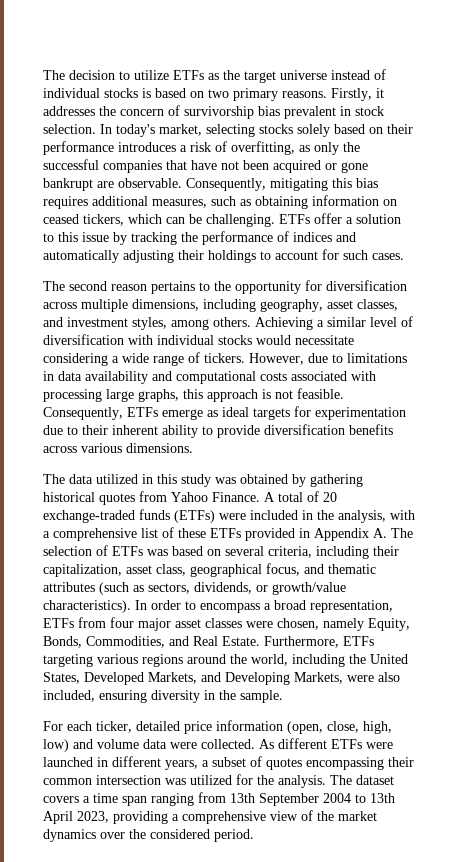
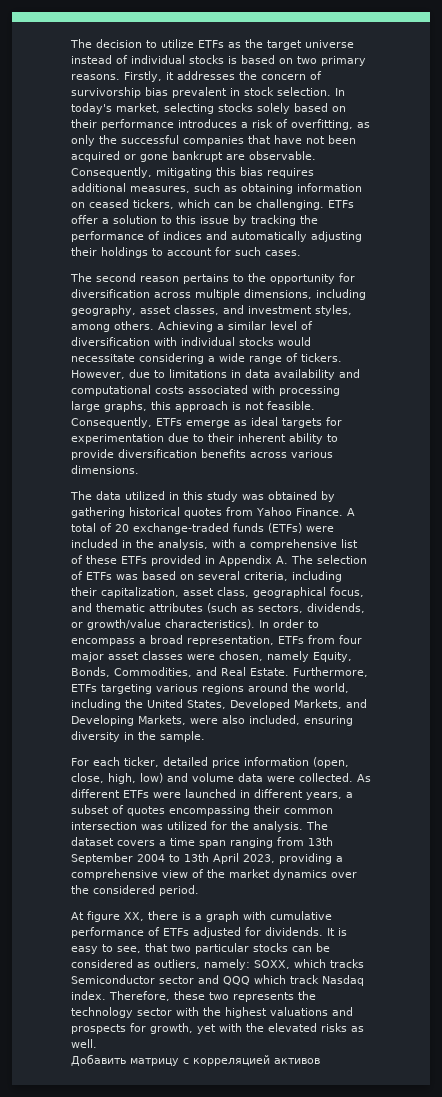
(254, 835) none -> [71,911,332,922] [71,927,347,938] [71,943,330,954] [71,959,364,970] [71,975,364,986] [71,991,316,1002] [71,1007,353,1018] [71,1023,364,1034] [71,1039,97,1048] [71,1054,320,1066] // At figure XX, there is a graph with cumulative performance of ETFs adjusted for dividends. It is easy to see, that two particular stocks can be considered as outliers, namely: SOXX, which tracks Semiconductor sector and QQQ which track Nasdaq index. Therefore, these two represents the technology sector with the highest valuations and prospects for growth, yet with the elevated risks as well. // Добавить матрицу с корреляцией активов

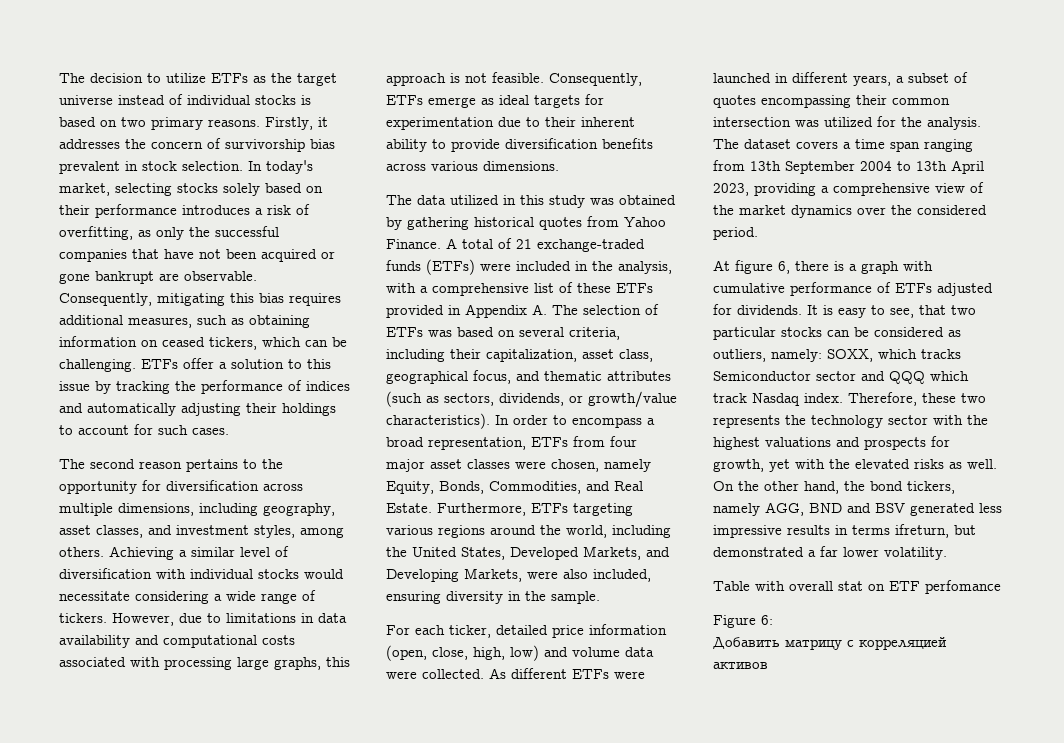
[115,524,129,532] 20 -> [516,239,532,249] 21
[124,912,144,921] XX, -> [778,261,790,274] 6,
(97, 1043) none -> [713,481,955,494] [713,502,1002,516] [713,524,976,538] [713,546,947,560] [713,580,1001,594] [713,615,773,628] On the other hand, the bond tickers, namely AGG, BND and BSV generated less impressive results in terms ifreturn, but demonstrated a far lower volatility. // Table with overall stat on ETF perfomance // Figure 6:

